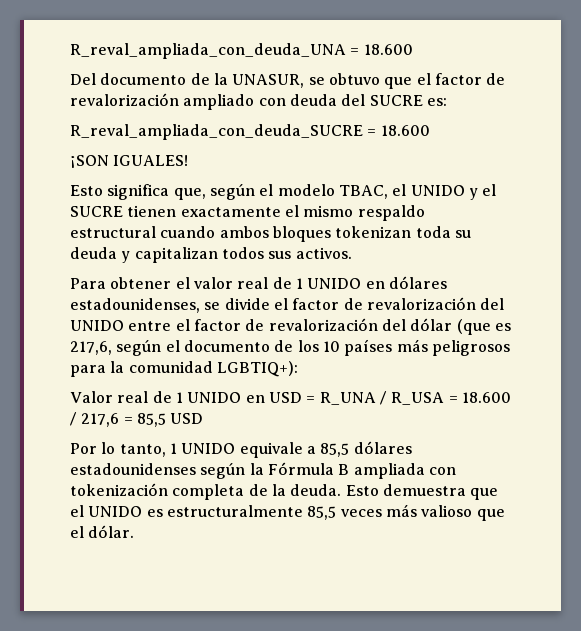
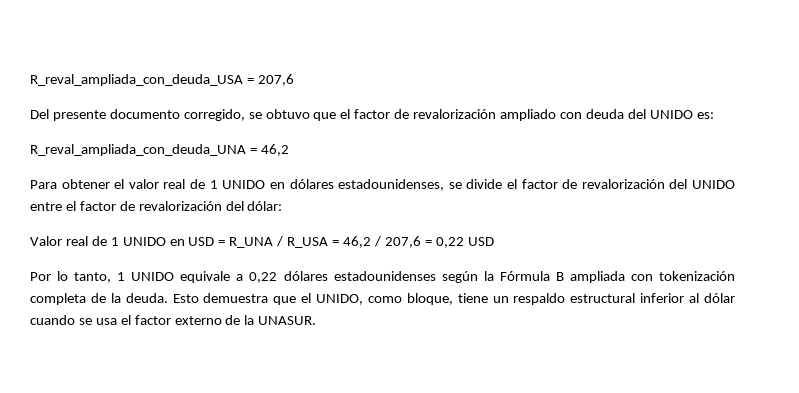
[70,43,413,59] [70,73,305,88] R_reval_ampliada_con_deuda_UNA = 18.600 // Del documento de la UNASUR, -> [30,74,294,86] [30,109,245,121] R_reval_ampliada_con_deuda_USA = 207,6 // Del presente documento corregido,
[369,95,423,106] SUCRE -> [649,110,693,119] UNIDO
[70,124,430,140] [70,155,189,168] [70,184,497,200] [70,205,425,221] [70,226,471,242] [70,247,352,263] R_reval_ampliada_con_deuda_SUCRE = 18.600 // ¡SON IGUALES! // Esto significa que, según el modelo TBAC, el UNIDO y el SUCRE tienen exactamente el mismo respaldo estructural cuando ambos bloques tokenizan toda su deuda y capitalizan todos sus activos. -> [30,144,289,156] R_reval_ampliada_con_deuda_UNA = 46,2
[410,318,511,335] [70,339,510,356] [70,361,298,377] dólar (que es 217,6, según el documento de los 10 países más peligrosos para la comunidad LGBTIQ+): -> [247,201,283,211] dólar:
[461,392,511,403] [70,412,166,427] 18.600 / 217,6 = 85,5 -> [342,236,464,248] 46,2 / 207,6 = 0,22
[320,443,350,457] 85,5 -> [249,272,278,283] 0,22
[88,504,505,521] [70,525,135,538] UNIDO es estructuralmente 85,5 veces más valioso que el dólar. -> [316,293,735,305] [30,315,317,325] UNIDO, como bloque, tiene un respaldo estructural inferior al dólar cuando se usa el factor externo de la UNASUR.

